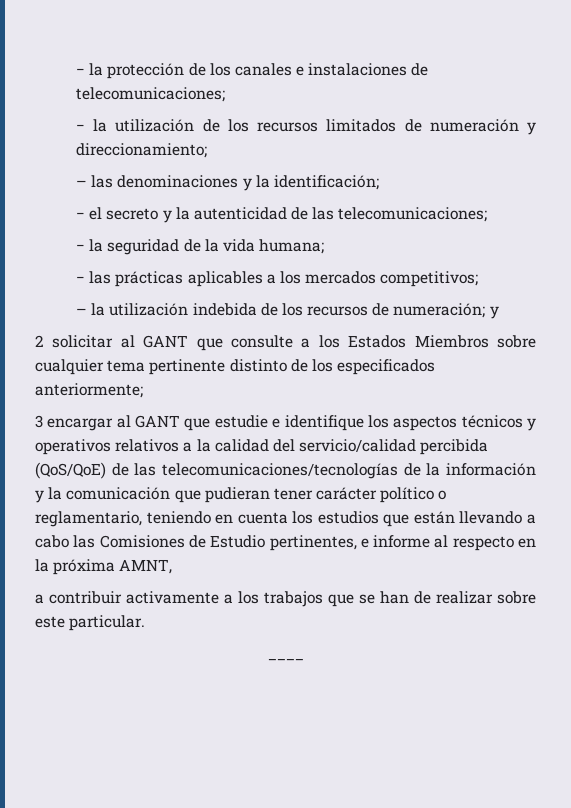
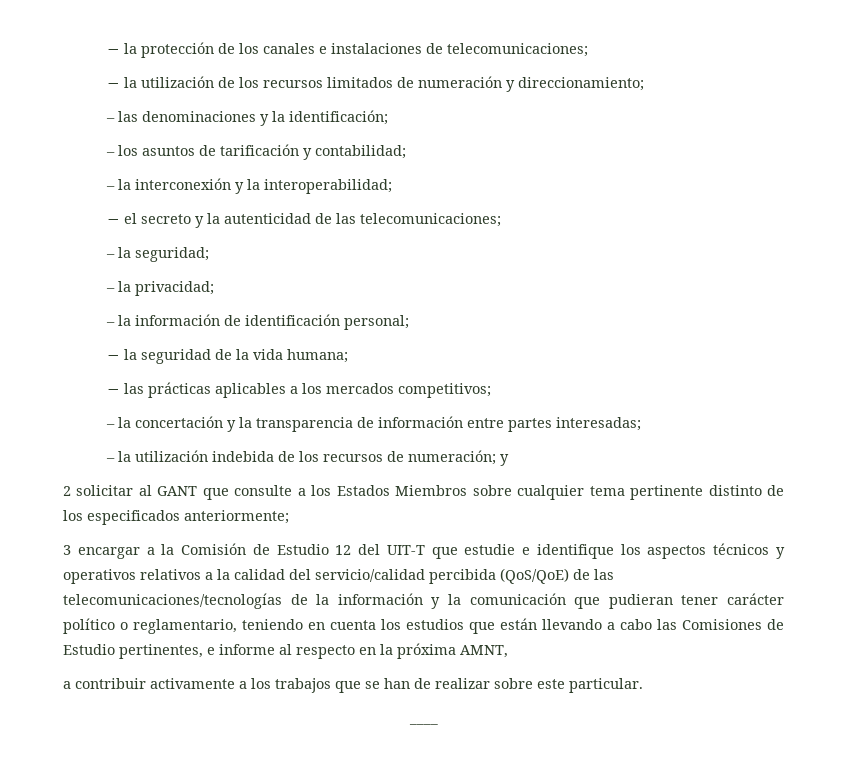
(379, 182) none -> [106,144,407,160] [106,178,393,194] // – los asuntos de tarificación y contabilidad; // – la interconexión y la interoperabilidad;
(488, 214) none -> [106,247,210,262] [106,281,215,296] [106,314,410,330] // – la seguridad; // – la privacidad; // – la información de identificación personal;
(479, 279) none -> [106,416,642,432] // – la concertación y la transparencia de información entre partes interesadas;
[116,415,181,428] al GANT -> [146,543,425,555] a la Comisión de Estudio 12 del UIT-T

